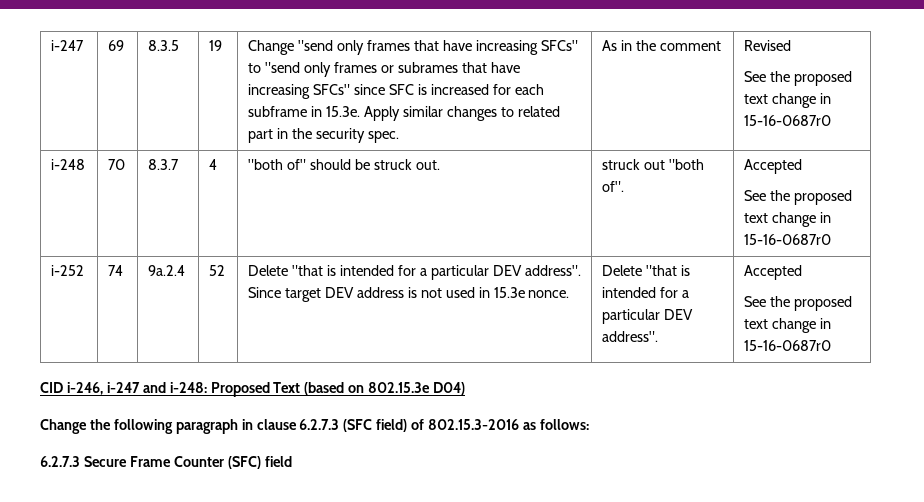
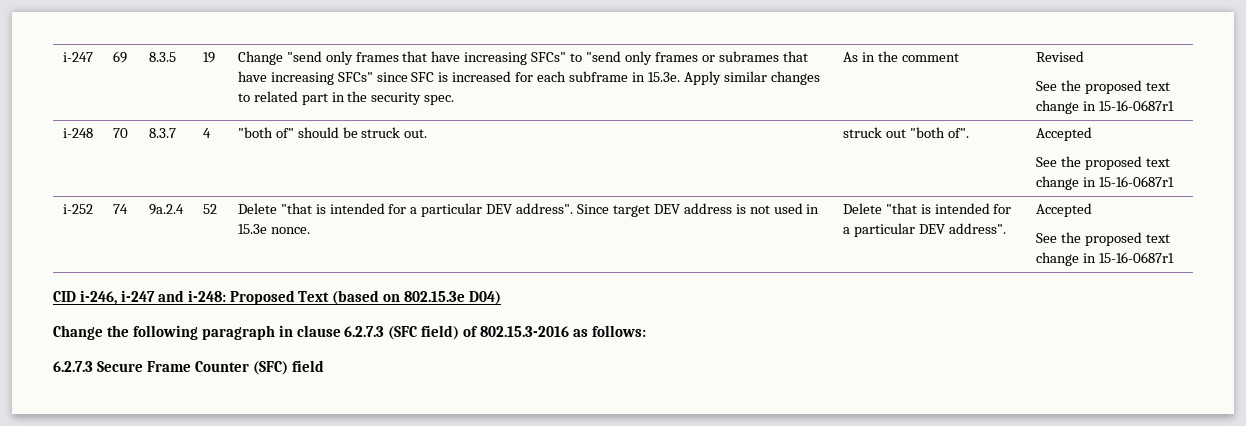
[744,115,832,126] 15-16-0687r0 -> [1098,100,1174,111] 15-16-0687r1
[744,234,832,245] 15-16-0687r0 -> [1098,176,1174,187] 15-16-0687r1
[744,340,832,351] 15-16-0687r0 -> [1098,252,1174,263] 15-16-0687r1

